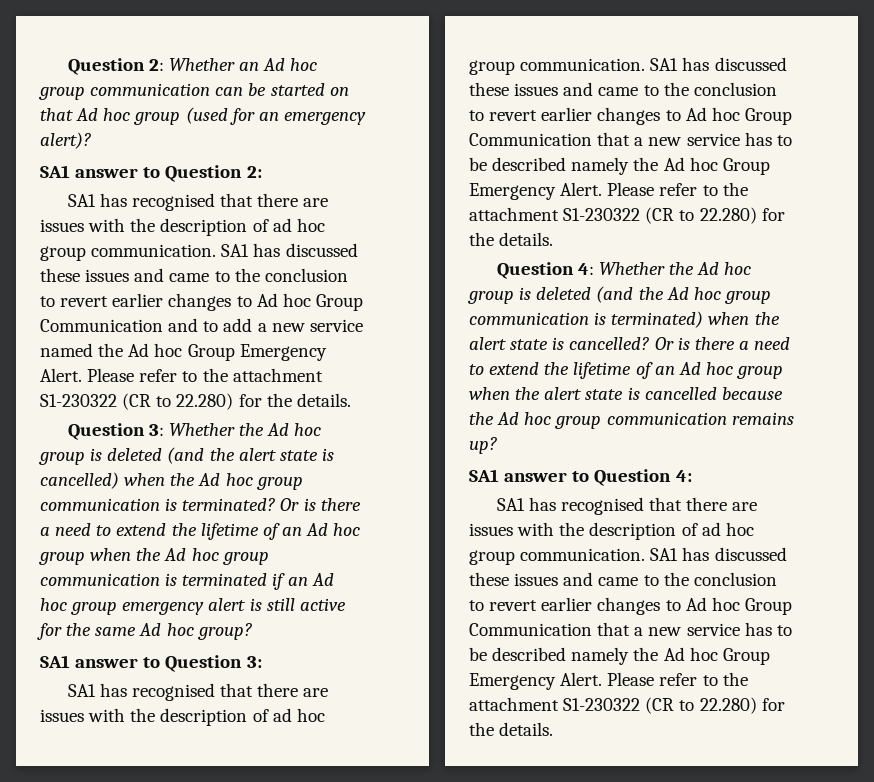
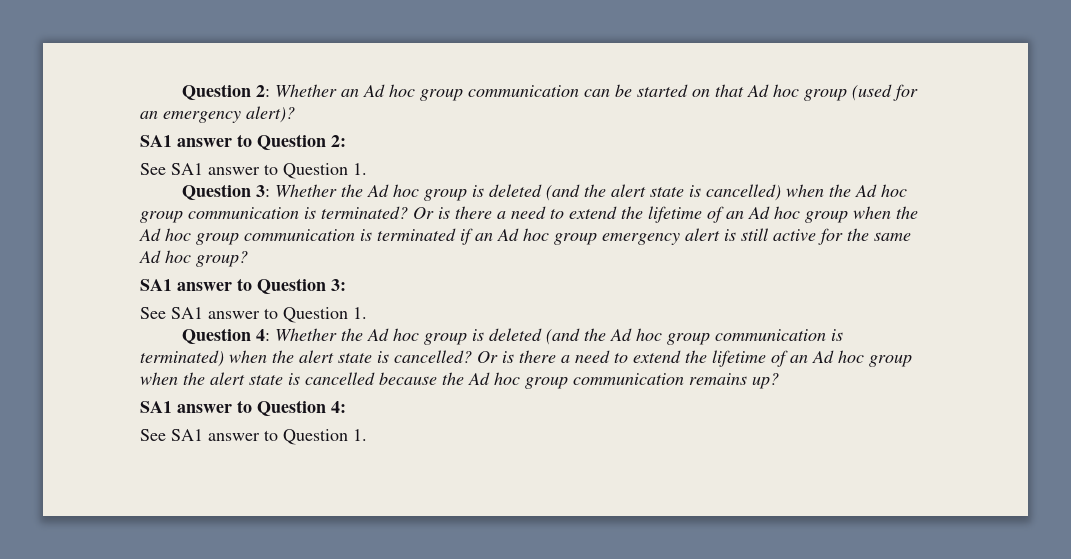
[67,193,329,211] [40,218,325,236] [40,243,358,261] [40,268,348,282] [40,293,363,311] [40,318,363,332] [40,343,327,361] [40,368,323,382] [40,393,351,410] SA1 has recognised that there are issues with the description of ad hoc group communication. SA1 has discussed these issues and came to the conclusion to revert earlier changes to Ad hoc Group Communication and to add a new service named the Ad hoc Group Emergency Alert. Please refer to the attachment S1-230322 (CR to 22.280) for the details. -> [140,163,367,179] See SA1 answer to Question 1.
[67,683,329,701] [40,708,325,726] [469,57,787,75] [469,82,777,96] [469,107,792,125] [469,132,792,146] [469,157,770,175] [469,182,748,200] [469,207,785,224] [469,232,554,246] SA1 has recognised that there are issues with the description of ad hoc group communication. SA1 has discussed these issues and came to the conclusion to revert earlier changes to Ad hoc Group Communication that a new service has to be described namely the Ad hoc Group Emergency Alert. Please refer to the attachment S1-230322 (CR to 22.280) for the details. -> [140,307,367,323] See SA1 answer to Question 1.
[496,497,758,515] [469,522,754,540] [469,547,787,565] [469,572,777,586] [469,597,792,615] [469,622,792,636] [469,647,770,665] [469,672,748,690] [469,697,785,714] [469,722,554,736] SA1 has recognised that there are issues with the description of ad hoc group communication. SA1 has discussed these issues and came to the conclusion to revert earlier changes to Ad hoc Group Communication that a new service has to be described namely the Ad hoc Group Emergency Alert. Please refer to the attachment S1-230322 (CR to 22.280) for the details. -> [140,429,367,445] See SA1 answer to Question 1.

